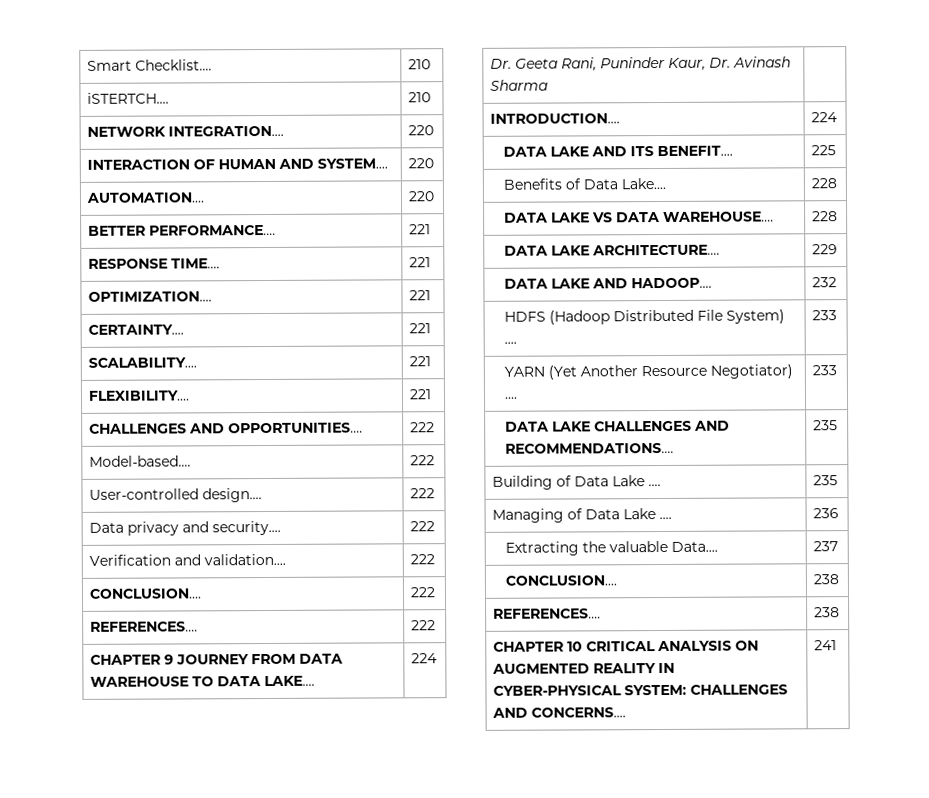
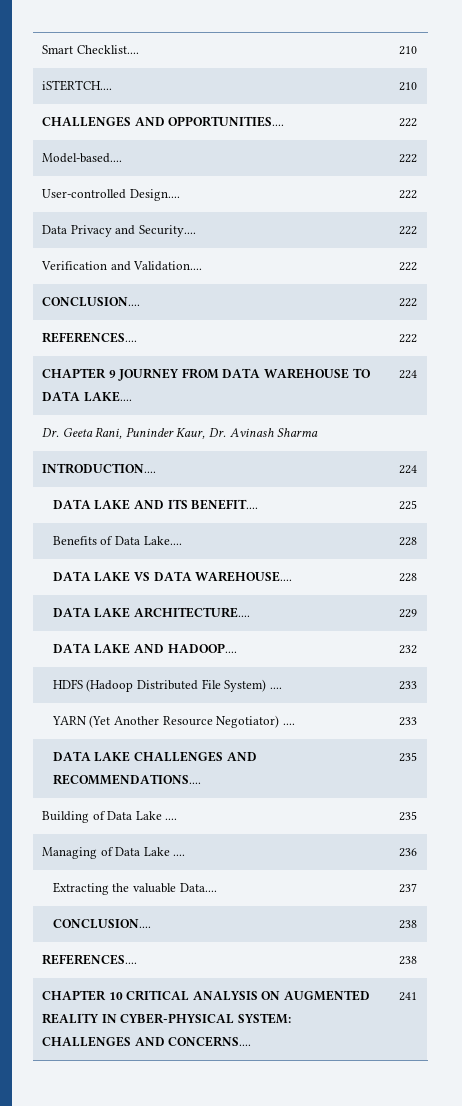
[86,125,284,137] [407,125,434,136] [86,158,388,170] [407,158,434,169] [85,192,205,203] [407,191,434,202] [87,224,276,236] [408,224,431,235] [87,258,220,269] [408,257,431,268] [87,291,212,302] [408,290,431,301] [87,324,184,335] [408,323,431,334] [87,357,197,368] [408,356,431,367] [87,390,190,401] [408,389,432,400] // NETWORK INTEGRATION.... | 220 // INTERACTION OF HUMAN AND SYSTEM.... | 220 // AUTOMATION.... | 220 // BETTER PERFORMANCE.... | 221 // RESPONSE TIME.... | 221 // OPTIMIZATION.... | 221 // CERTAINTY.... | 221 // SCALABILITY.... | 221 // FLEXIBILITY.... | 221 -> (418, 86) none
[201,488,262,503] design.... -> [129,189,180,201] Design....
[126,520,281,536] privacy and security.... -> [70,225,196,237] Privacy and Security....
[203,553,286,566] validation.... -> [133,261,203,271] Validation....

